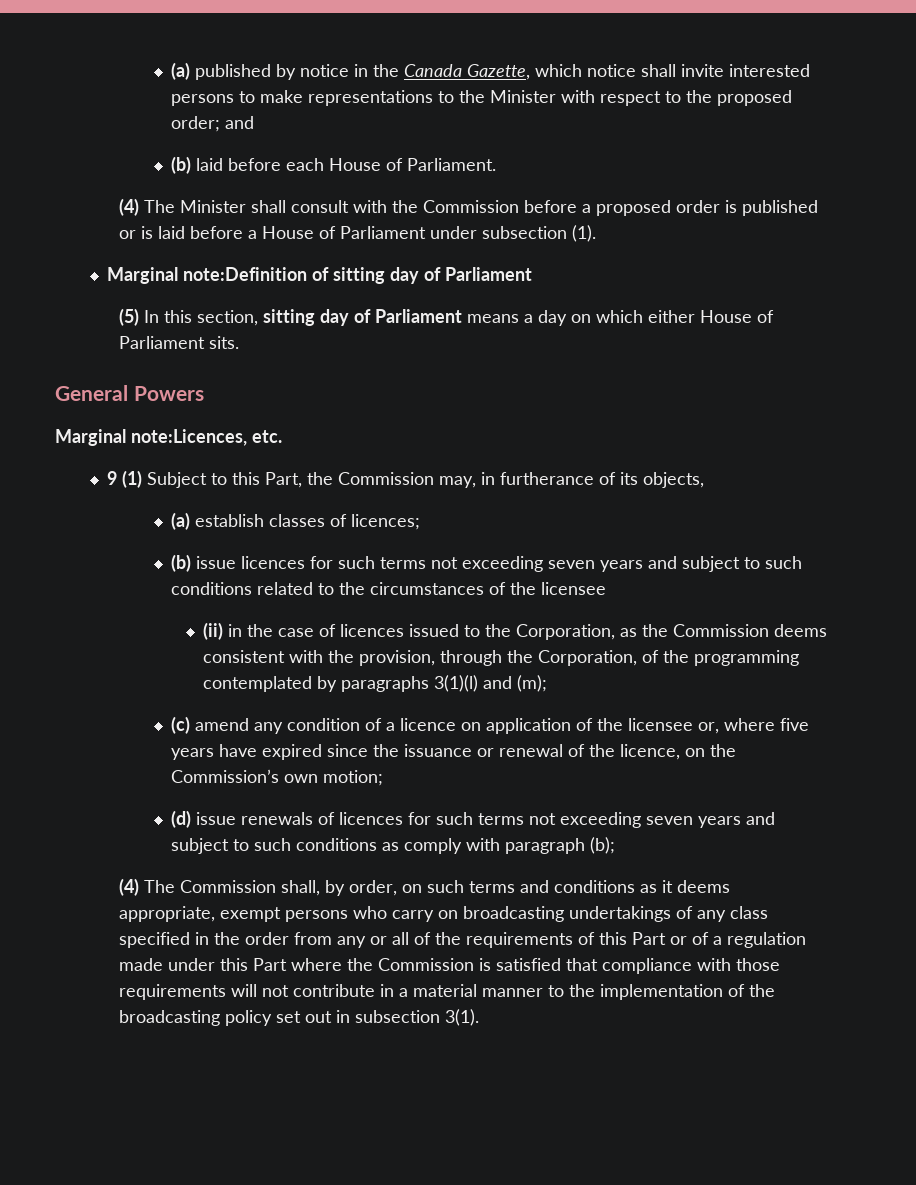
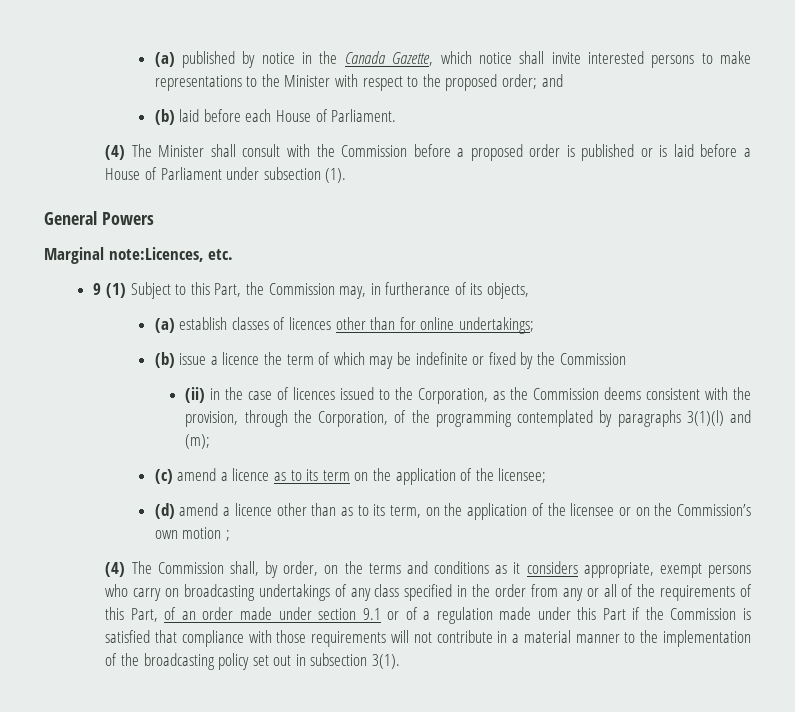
[106,267,532,284] [119,308,775,326] [119,336,240,349] // Marginal note:Definition of sitting day of Parliament // (5) In this section, sitting day of Parliament means a day on which either House of Parliament sits. -> (347, 175) none
[350,514,420,530] [170,554,802,572] [170,582,606,595] licences; // (b) issue licences for such terms not exceeding seven years and subject to such conditions related to the circumstances of the licensee -> [289,317,535,334] [154,352,626,369] licences other than for online undertakings; // (b) issue a licence the term of which may be indefinite or fixed by the Commission
[253,718,809,734] [170,744,736,760] [170,769,383,786] [170,810,775,828] [170,837,615,854] any condition of a licence on application of the licensee or, where five years have expired since the issuance or renewal of the licence, on the Commission’s own motion; // (d) issue renewals of licences for such terms not exceeding seven years and subject to such conditions as comply with paragraph (b); -> [220,468,547,485] [154,503,752,520] [154,527,230,541] a licence as to its term on the application of the licensee; // (d) amend a licence other than as to its term, on the application of the licensee or on the Commission’s own motion ;
[427,880,465,893] such -> [344,561,363,574] the
[677,880,731,893] deems -> [526,561,578,574] considers
[632,932,667,945] Part -> [130,607,381,622] Part, of an order made under section 9.1
[291,958,343,971] where -> [632,607,641,620] if

